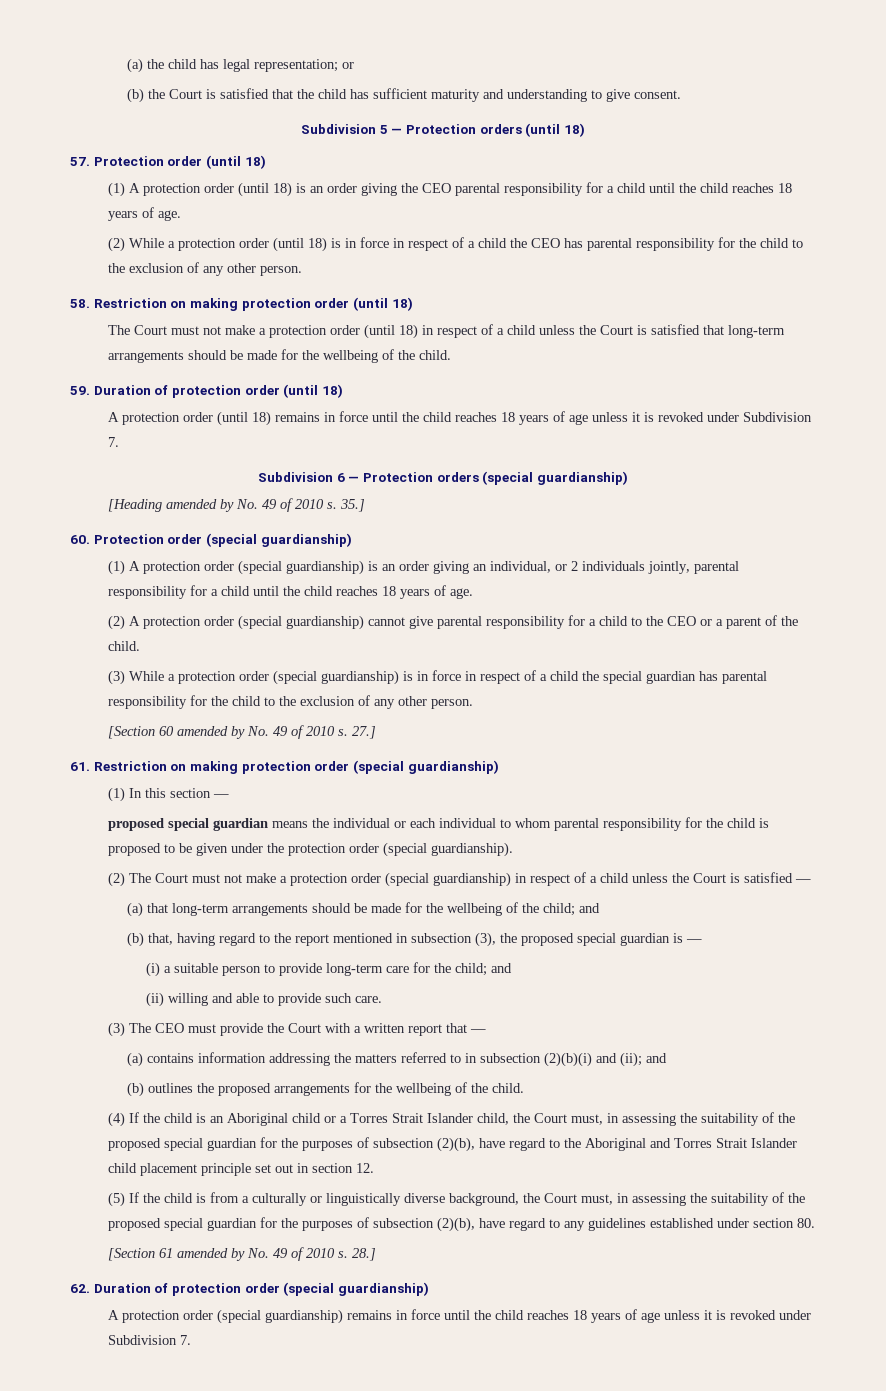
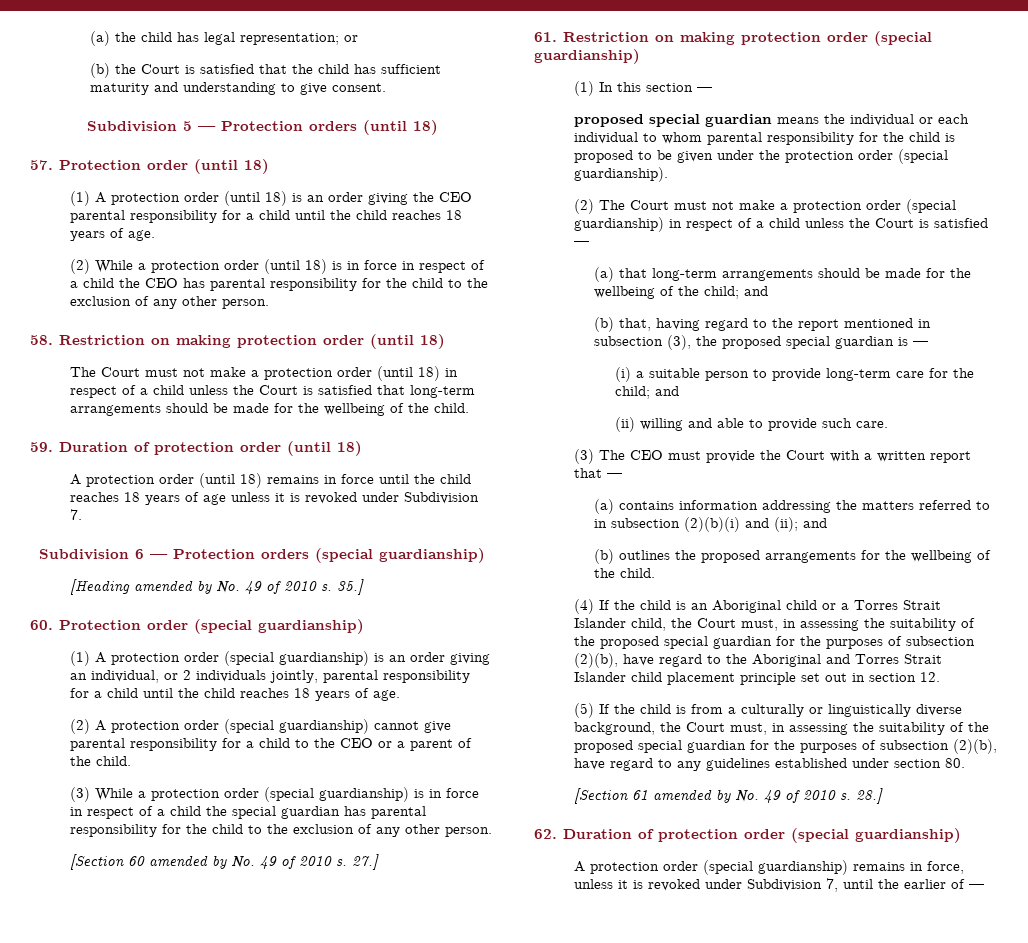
[411,1309,812,1323] [108,1335,192,1345] force until the child reaches 18 years of age unless it is revoked under Subdivision 7. -> [927,861,965,874] [574,878,985,892] force, unless it is revoked under Subdivision 7, until the earlier of —

